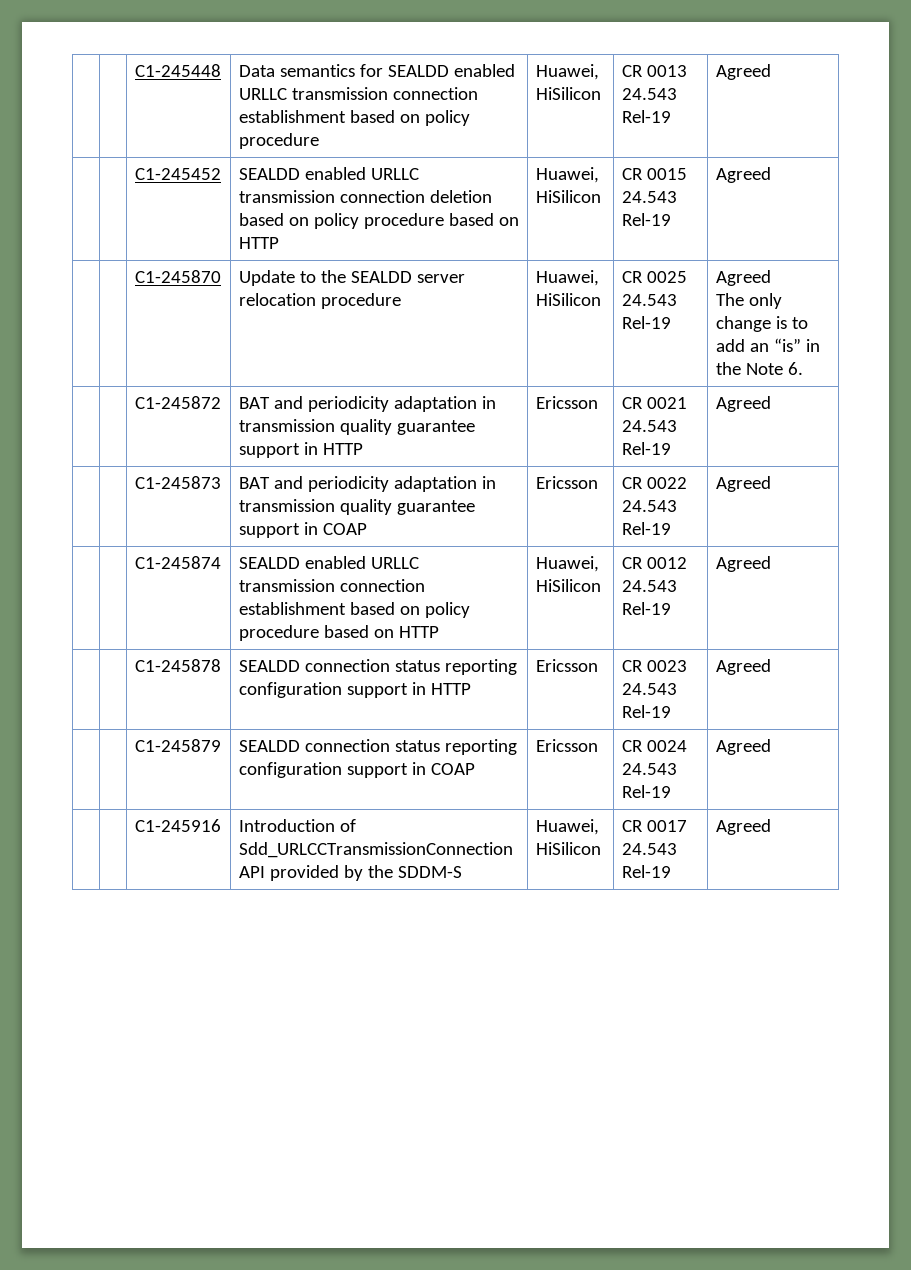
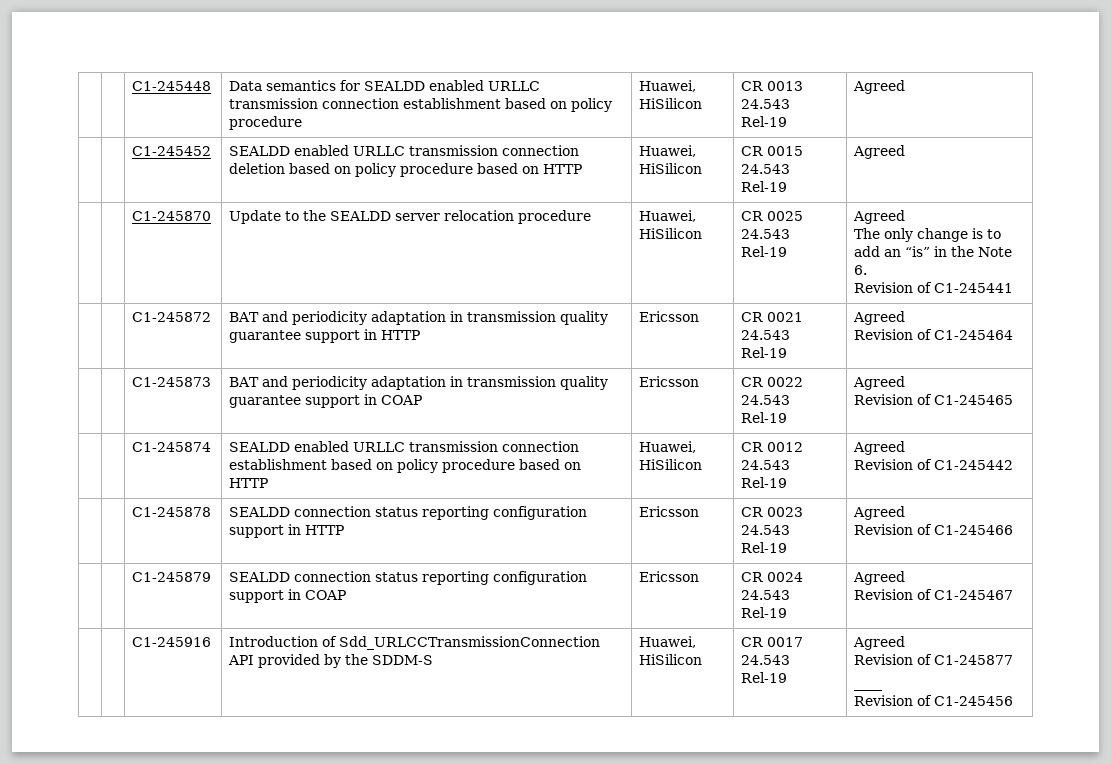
(803, 368) none -> [854,282,1014,293] // Revision of C1-245441
(771, 404) none -> [854,329,1014,340] // Revision of C1-245464
(771, 484) none -> [854,394,1014,405] // Revision of C1-245465
(771, 564) none -> [854,459,1014,470] // Revision of C1-245442
(771, 667) none -> [854,524,1014,535] // Revision of C1-245466
(771, 747) none -> [854,589,1014,600] // Revision of C1-245467
(771, 827) none -> [854,654,1014,665] [854,688,883,691] [854,695,1014,706] // Revision of C1-245877 // ____ // Revision of C1-245456

